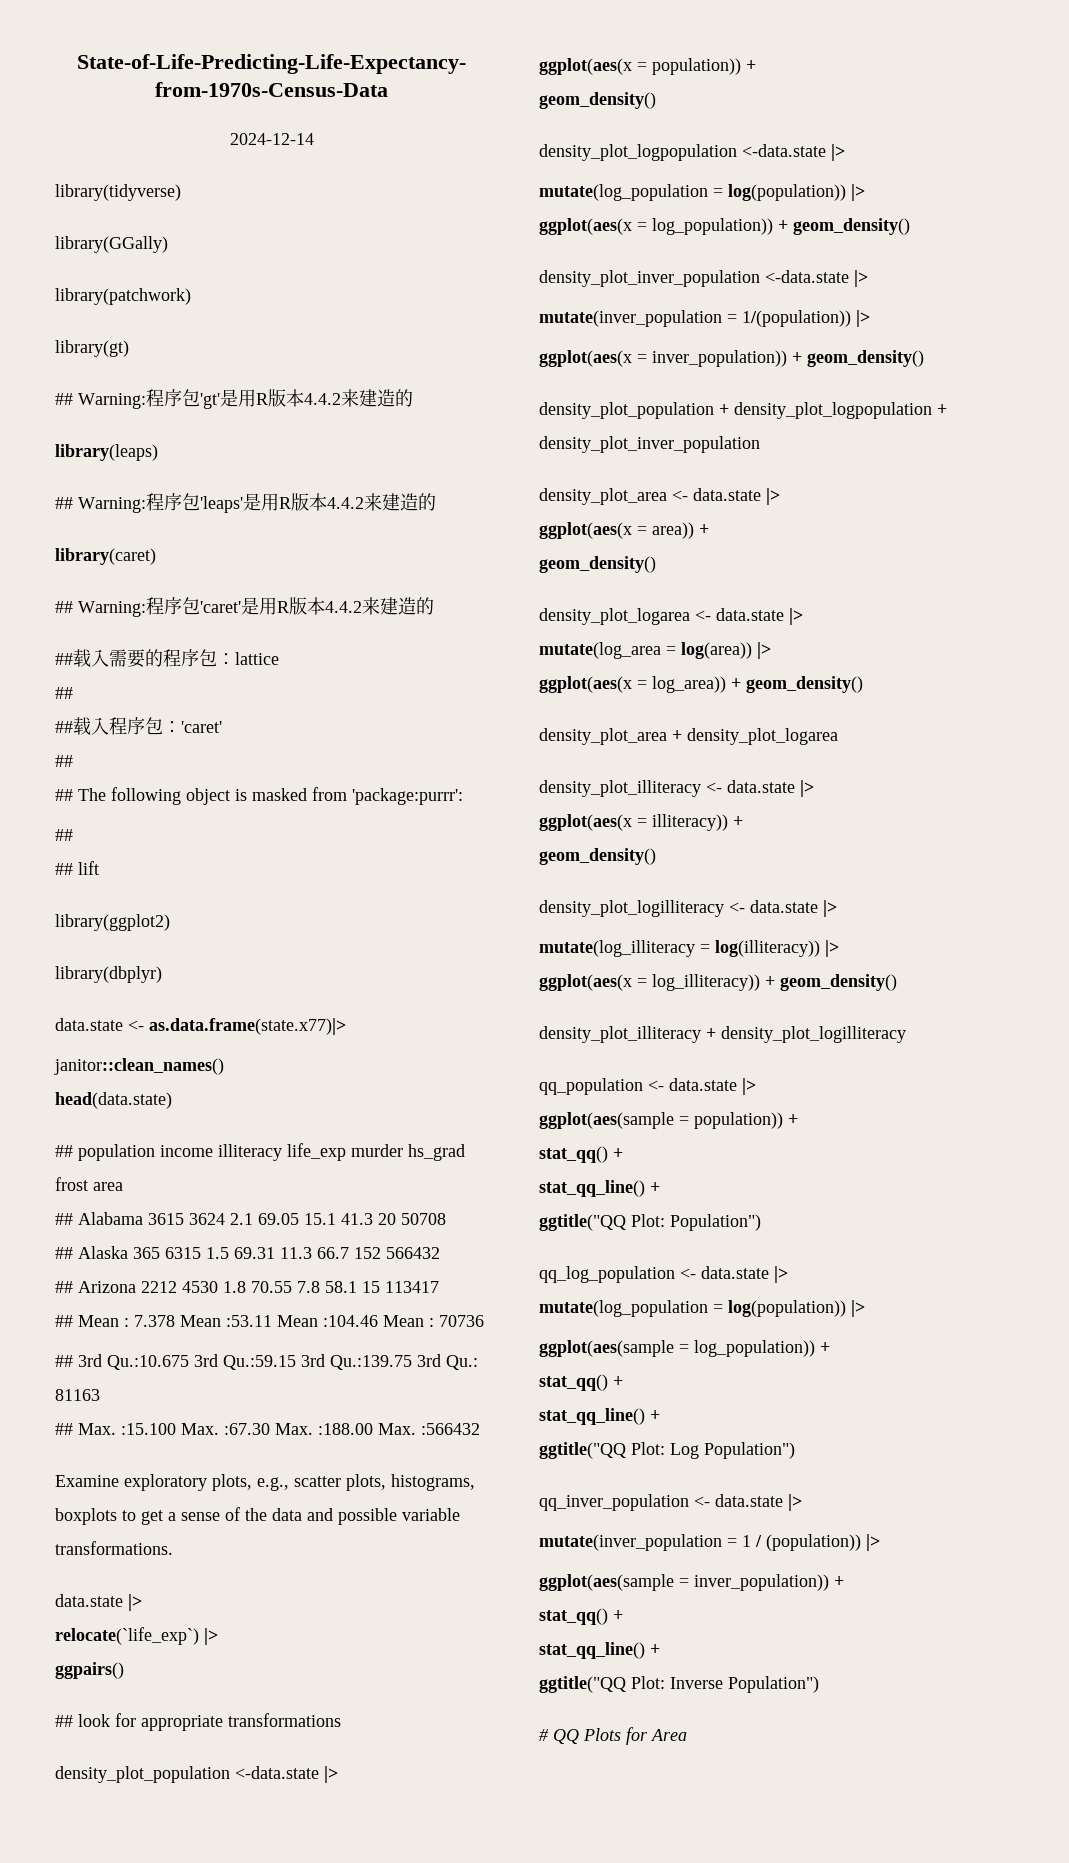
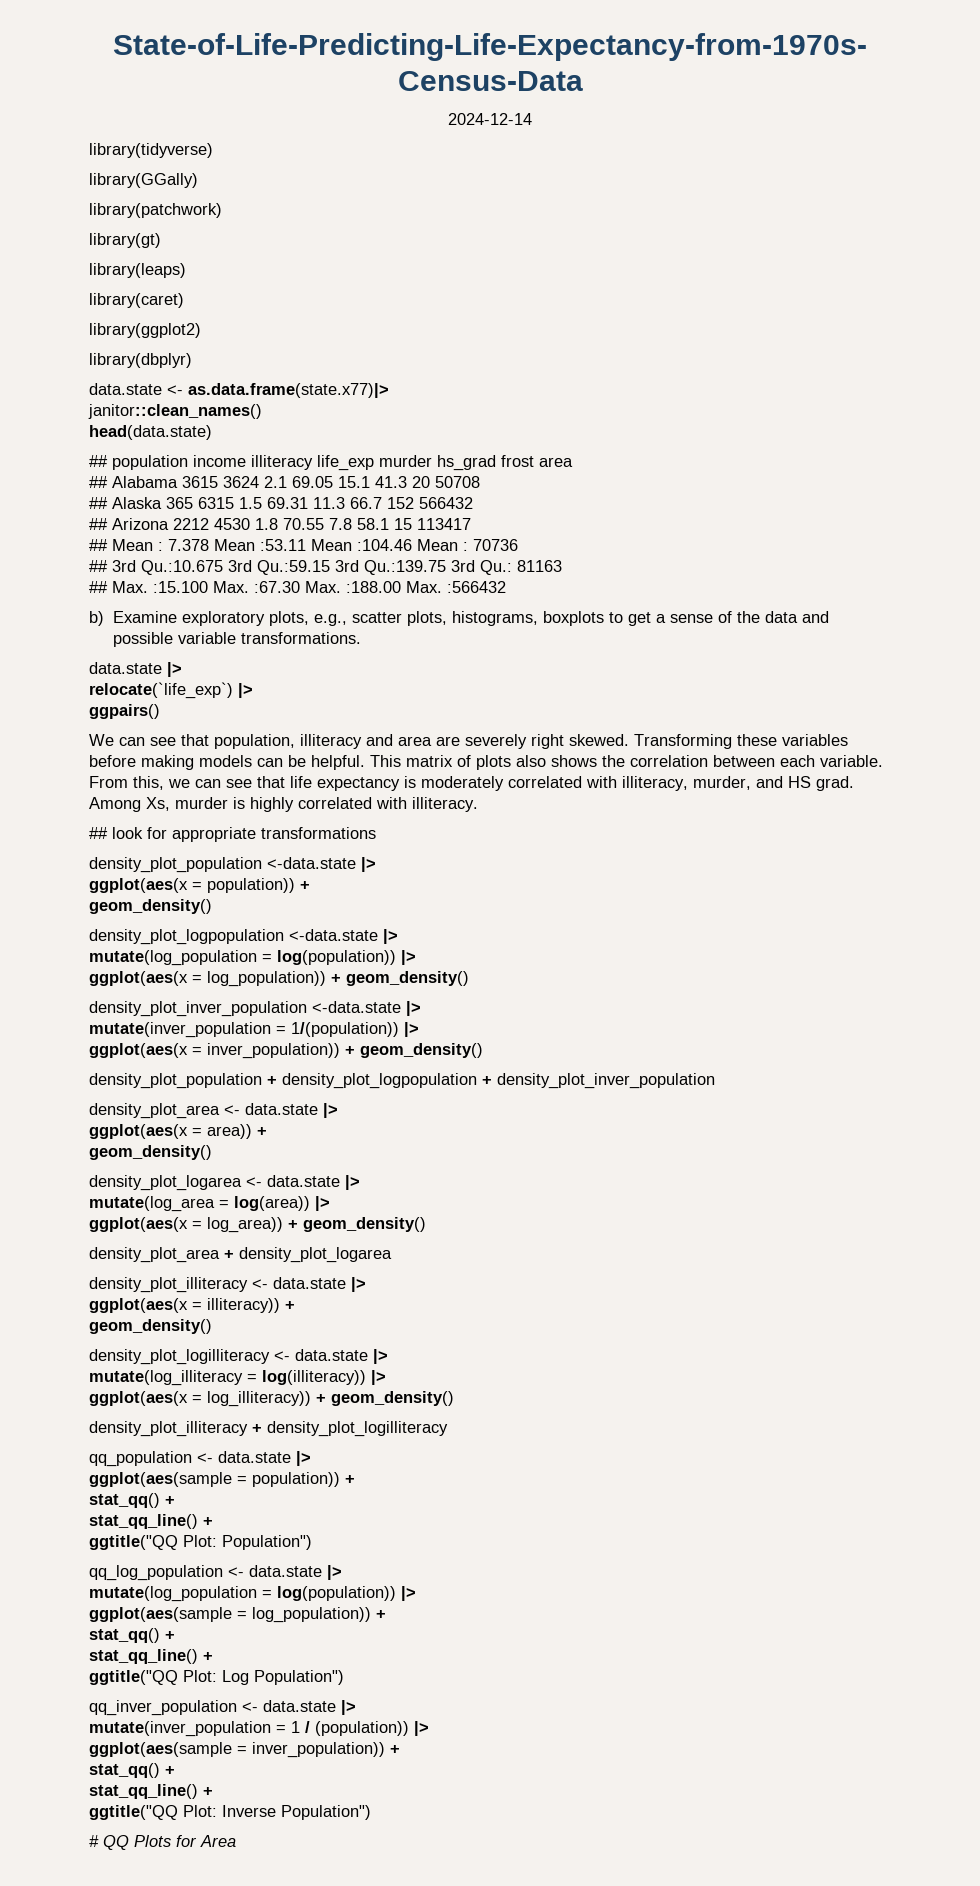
[55,389,413,409] [55,444,158,461] [55,493,436,513] [55,548,156,565] [55,597,434,617] [55,649,279,668] [55,687,73,699] [55,717,222,735] [55,755,73,767] [55,787,463,805] [55,829,73,841] [55,861,99,875] ## Warning:程序包'gt'是用R版本4.4.2来建造的 // library(leaps) // ## Warning:程序包'leaps'是用R版本4.4.2来建造的 // library(caret) // ## Warning:程序包'caret'是用R版本4.4.2来建造的 // ##载入需要的程序包：lattice // ## // ##载入程序包：'caret' // ## // ## The following object is masked from 'package:purrr': // ## // ## lift -> [89,263,186,278] [89,293,184,308] library(leaps) // library(caret)
(480, 1429) none -> [89,611,104,626] b)
(124, 1670) none -> [89,734,848,749] [89,755,883,770] [89,776,854,791] [89,797,478,812] // We can see that population, illiteracy and area are severely right skewed. Transforming these variables before making models can be helpful. This matrix of plots also shows the correlation between each variable. From this, we can see that life expectancy is moderately correlated with illiteracy, murder, and HS grad. Among Xs, murder is highly correlated with illiteracy.

